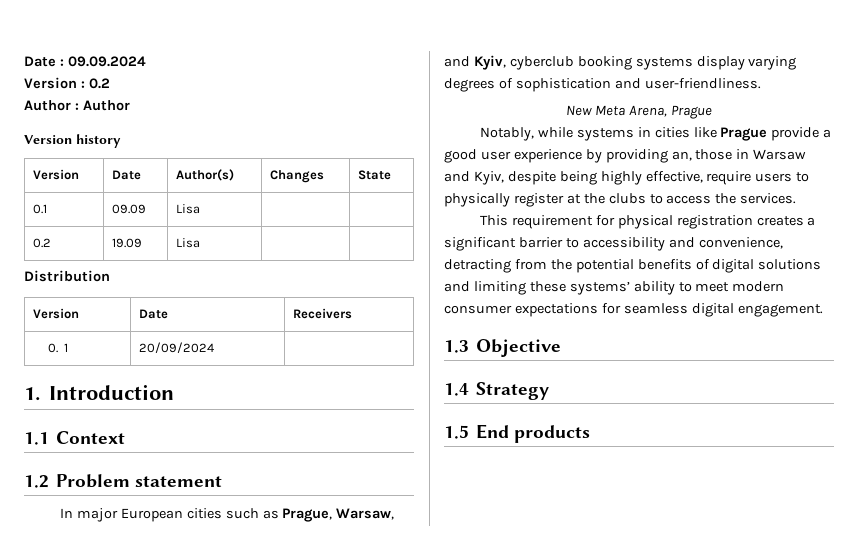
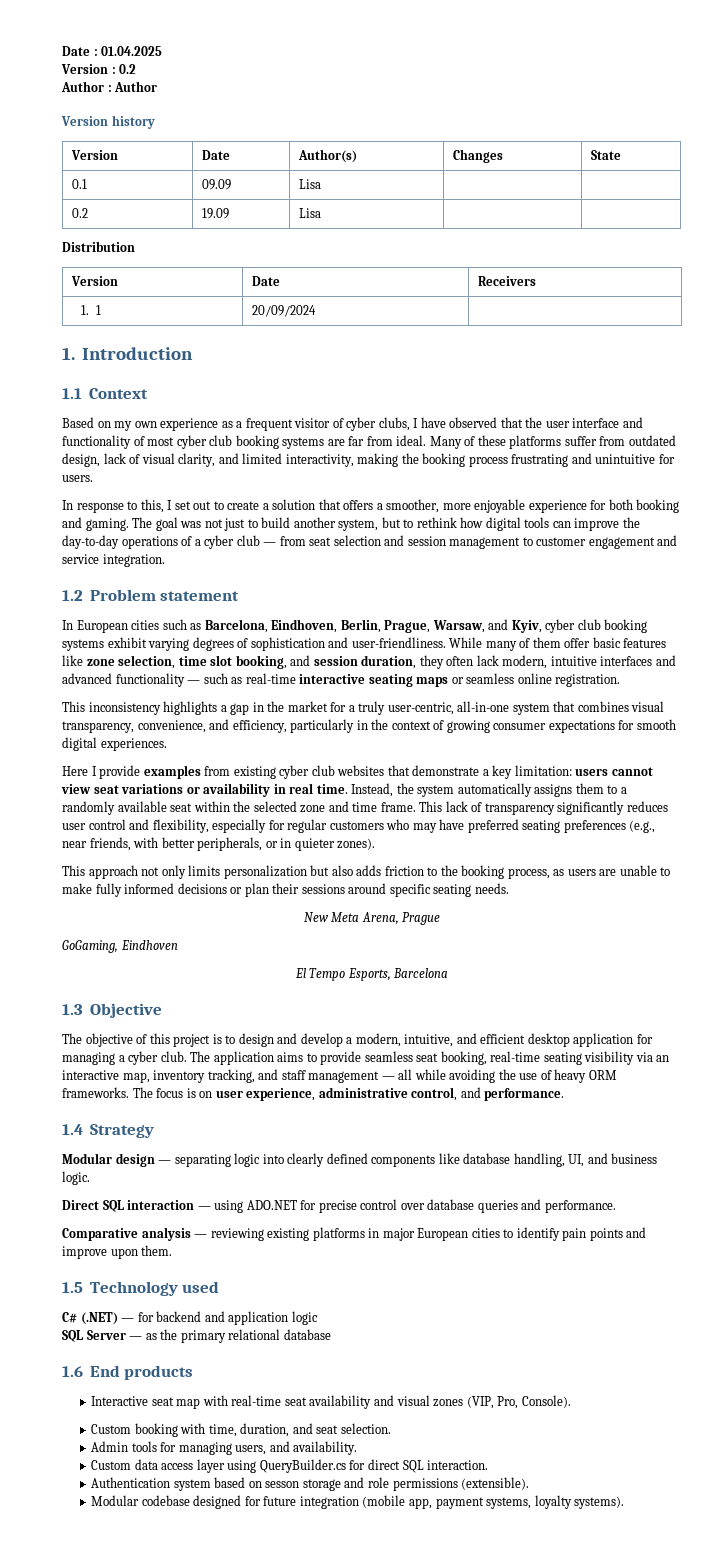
[67,56,146,67] 09.09.2024 -> [101,46,163,56] 01.04.2025
[47,343,58,353] 0. -> [81,305,90,315] 1.
(126, 437) none -> [62,417,643,431] [62,435,676,449] [62,453,675,467] [62,475,93,482] [62,499,680,513] [62,517,640,531] [62,535,678,549] [62,554,165,567] // Based on my own experience as a frequent visitor of cyber clubs, I have observed that the user interface and functionality of most cyber club booking systems are far from ideal. Many of these platforms suffer from outdated design, lack of visual clarity, and limited interactivity, making the booking process frustrating and unintuitive for users. // In response to this, I set out to create a solution that offers a smoother, more enjoyable experience for both booking and gaming. The goal was not just to build another system, but to rethink how digital tools can improve the day-to-day operations of a cyber club — from seat selection and session management to customer engagement and service integration.
[76,508,118,522] major -> (73, 625) none
(279, 514) none -> [204,619,381,633] Barcelona, Eindhoven, Berlin,
[509,56,745,70] cyberclub booking systems display -> [545,619,648,633] [62,637,147,651] cyber club booking systems exhibit
[566,105,712,119] [479,127,832,141] [444,149,807,163] [444,171,810,185] [444,193,797,207] [479,215,816,229] [444,237,783,251] [444,259,822,273] [444,281,785,295] [444,303,823,317] [444,339,562,357] [444,382,550,400] [444,424,591,443] // New Meta Arena, Prague // Notably, while systems in cities like Prague provide a good user experience by providing an, those in Warsaw and Kyiv, despite being highly effective, require users to physically register at the clubs to access the services. // This requirement for physical registration creates a significant barrier to accessibility and convenience, detracting from the potential benefits of digital solutions and limiting these systems’ ability to meet modern consumer expectations for seamless digital engagement. // 1.3 Objective // 1.4 Strategy // 1.5 End products -> [449,637,667,651] [62,655,676,669] [62,673,621,687] [62,701,665,715] [62,719,676,733] [62,737,167,751] [62,765,653,779] [61,783,627,797] [62,801,668,815] [62,819,656,833] [62,837,376,851] [62,865,671,879] [62,883,509,897] [303,912,441,925] [62,940,178,953] [294,968,449,981] [62,1003,162,1018] [62,1033,653,1047] [62,1051,670,1065] [62,1069,617,1083] [62,1087,565,1101] [62,1124,154,1138] [62,1153,658,1167] [62,1171,90,1185] [62,1199,616,1213] [62,1227,647,1241] [62,1245,173,1259] [62,1281,219,1296] [62,1311,318,1325] [62,1329,331,1343] [62,1365,193,1380] [91,1395,571,1409] [91,1423,391,1437] [91,1441,358,1455] [91,1459,489,1473] [91,1477,530,1491] [91,1495,625,1509] While many of them offer basic features like zone selection, time slot booking, and session duration, they often lack modern, intuitive interfaces and advanced functionality — such as real-time interactive seating maps or seamless online registration. // This inconsistency highlights a gap in the market for a truly user-centric, all-in-one system that combines visual transparency, convenience, and efficiency, particularly in the context of growing consumer expectations for smooth digital experiences. // Here I provide examples from existing cyber club websites that demonstrate a key limitation: users cannot view seat variations or availability in real time. Instead, the system automatically assigns them to a randomly available seat within the selected zone and time frame. This lack of transparency significantly reduces user control and flexibility, especially for regular customers who may have preferred seating preferences (e.g., near friends, with better peripherals, or in quieter zones). // This approach not only limits personalization but also adds friction to the booking process, as users are unable to make fully informed decisions or plan their sessions around specific seating needs. // New Meta Arena, Prague // GoGaming, Eindhoven // El Tempo Esports, Barcelona // 1.3 Objective // The objective of this project is to design and develop a modern, intuitive, and efficient desktop application for managing a cyber club. The application aims to provide seamless seat booking, real-time seating visibility via an interactive map, inventory tracking, and staff management — all while avoiding the use of heavy ORM frameworks. The focus is on user experience, administrative control, and performance. // 1.4 Strategy // Modular design — separating logic into clearly defined components like database handling, UI, and business logic. // Direct SQL interaction — using ADO.NET for precise control over database queries and performance. // Comparative analysis — reviewing existing platforms in major European cities to identify pain points and improve upon them. // 1.5 Technology used // C# (.NET) — for backend and application logic // SQL Server — as the primary relational database // 1.6 End products // Interactive seat map with real-time seat availability and visual zones (VIP, Pro, Console). // Custom booking with time, duration, and seat selection. // Admin tools for managing users, and availability. // Custom data access layer using QueryBuilder.cs for direct SQL interaction. // Authentication system based on sesson storage and role permissions (extensible). // Modular codebase designed for future integration (mobile app, payment systems, loyalty systems).

